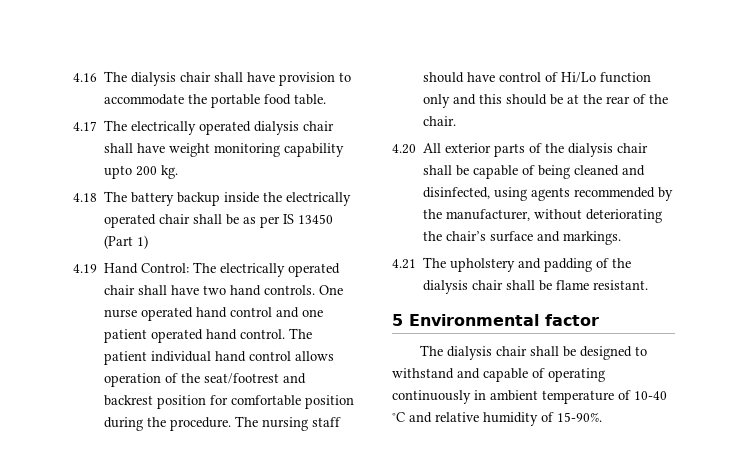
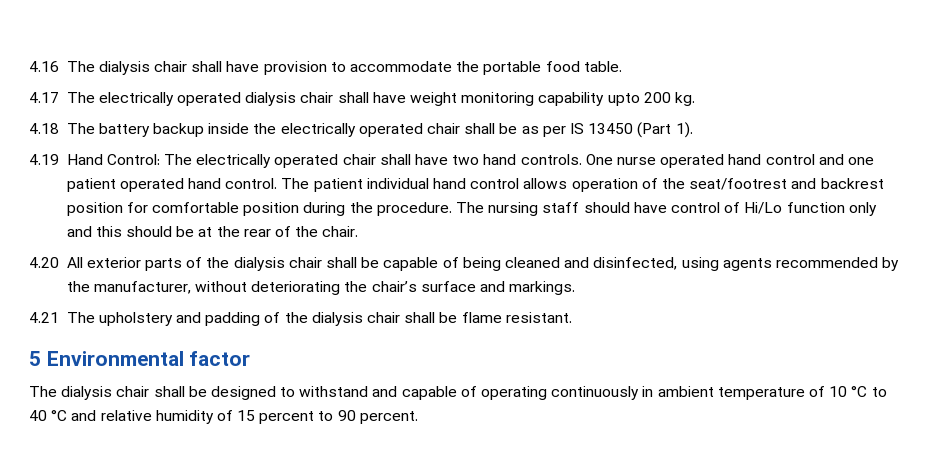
[137,235,149,249] 1) -> [675,122,693,138] 1).
[634,391,667,400] 10-40 -> [829,386,887,397] [29,410,47,421] 10 °C to 40
[557,412,602,422] 15-90%. -> [237,410,418,424] 15 percent to 90 percent.

